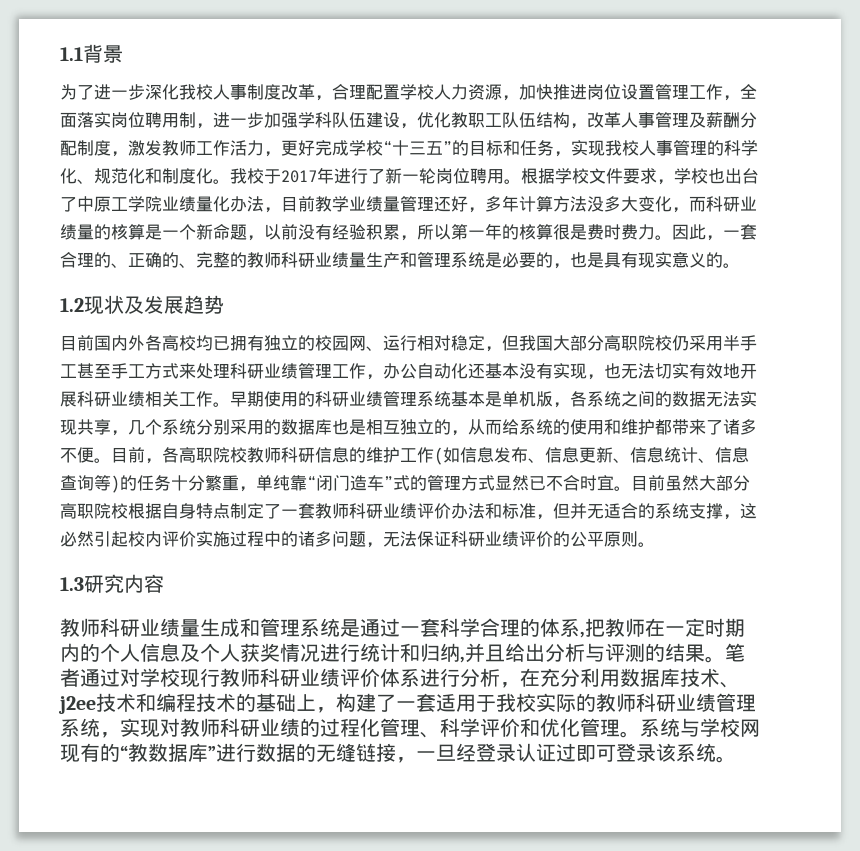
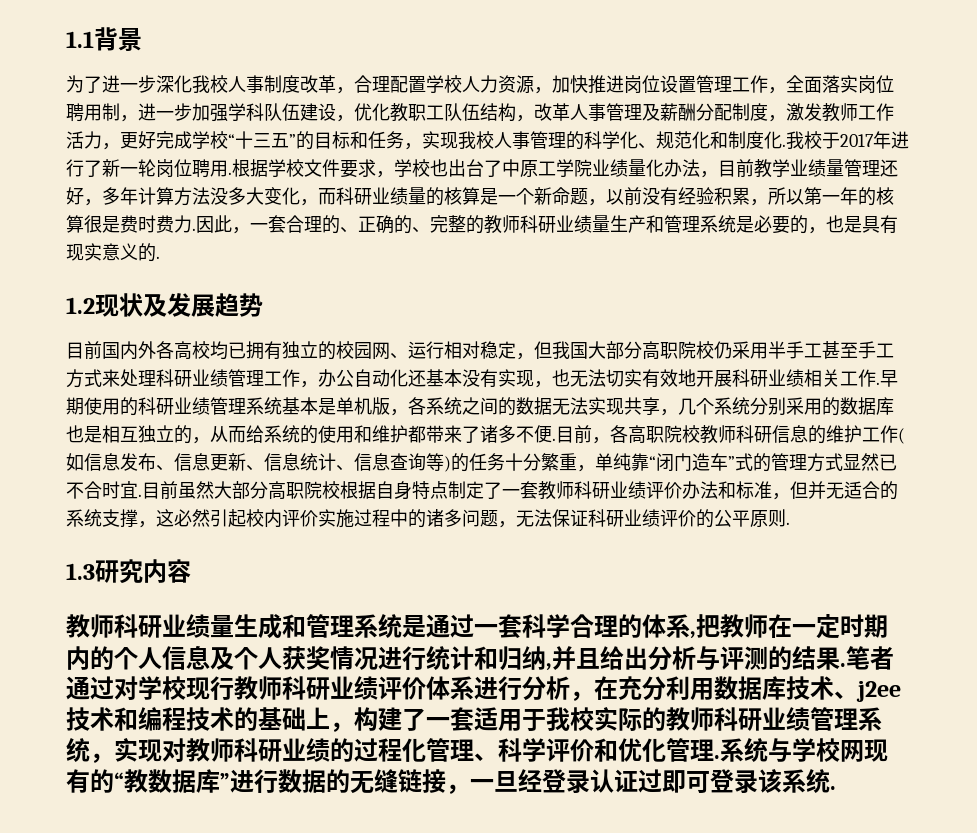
[213,179,230,184] 。 -> [782,144,786,147] .
[504,179,521,184] 。 -> [228,172,232,175] .
[655,235,672,240] 。 -> [192,228,196,231] .
[723,263,740,268] 。 -> [156,256,160,259] .
[213,402,230,407] 。 -> [876,382,880,385] .
[94,458,111,463] 。 -> [552,438,556,441] .
[614,486,631,491] 。 -> [138,494,142,497] .
[638,542,655,547] 。 -> [786,522,790,525] .
[705,656,725,663] 。 -> [840,663,846,667] .
[620,731,640,738] 。 -> [714,755,720,759] .
[716,756,736,763] 。 -> [830,786,836,790] .

